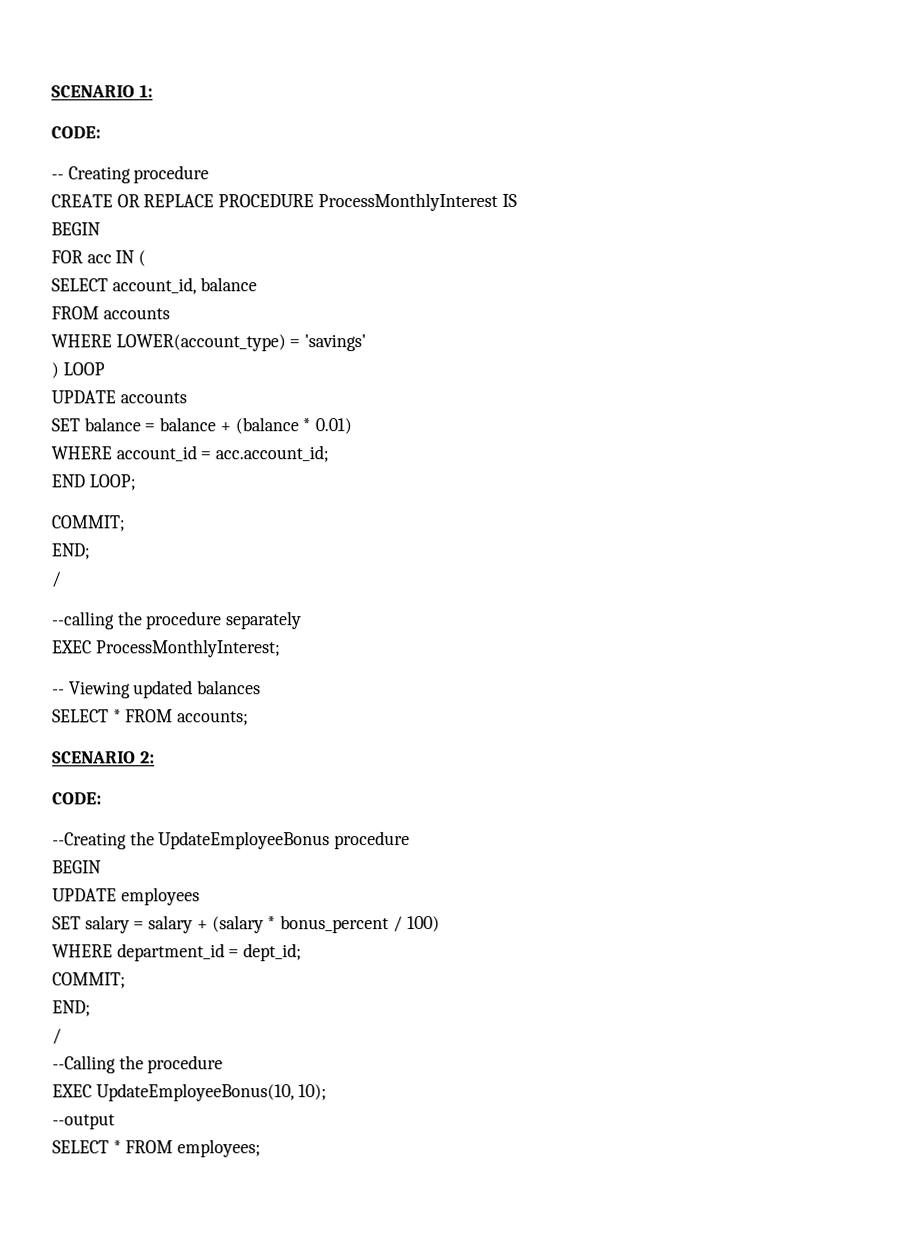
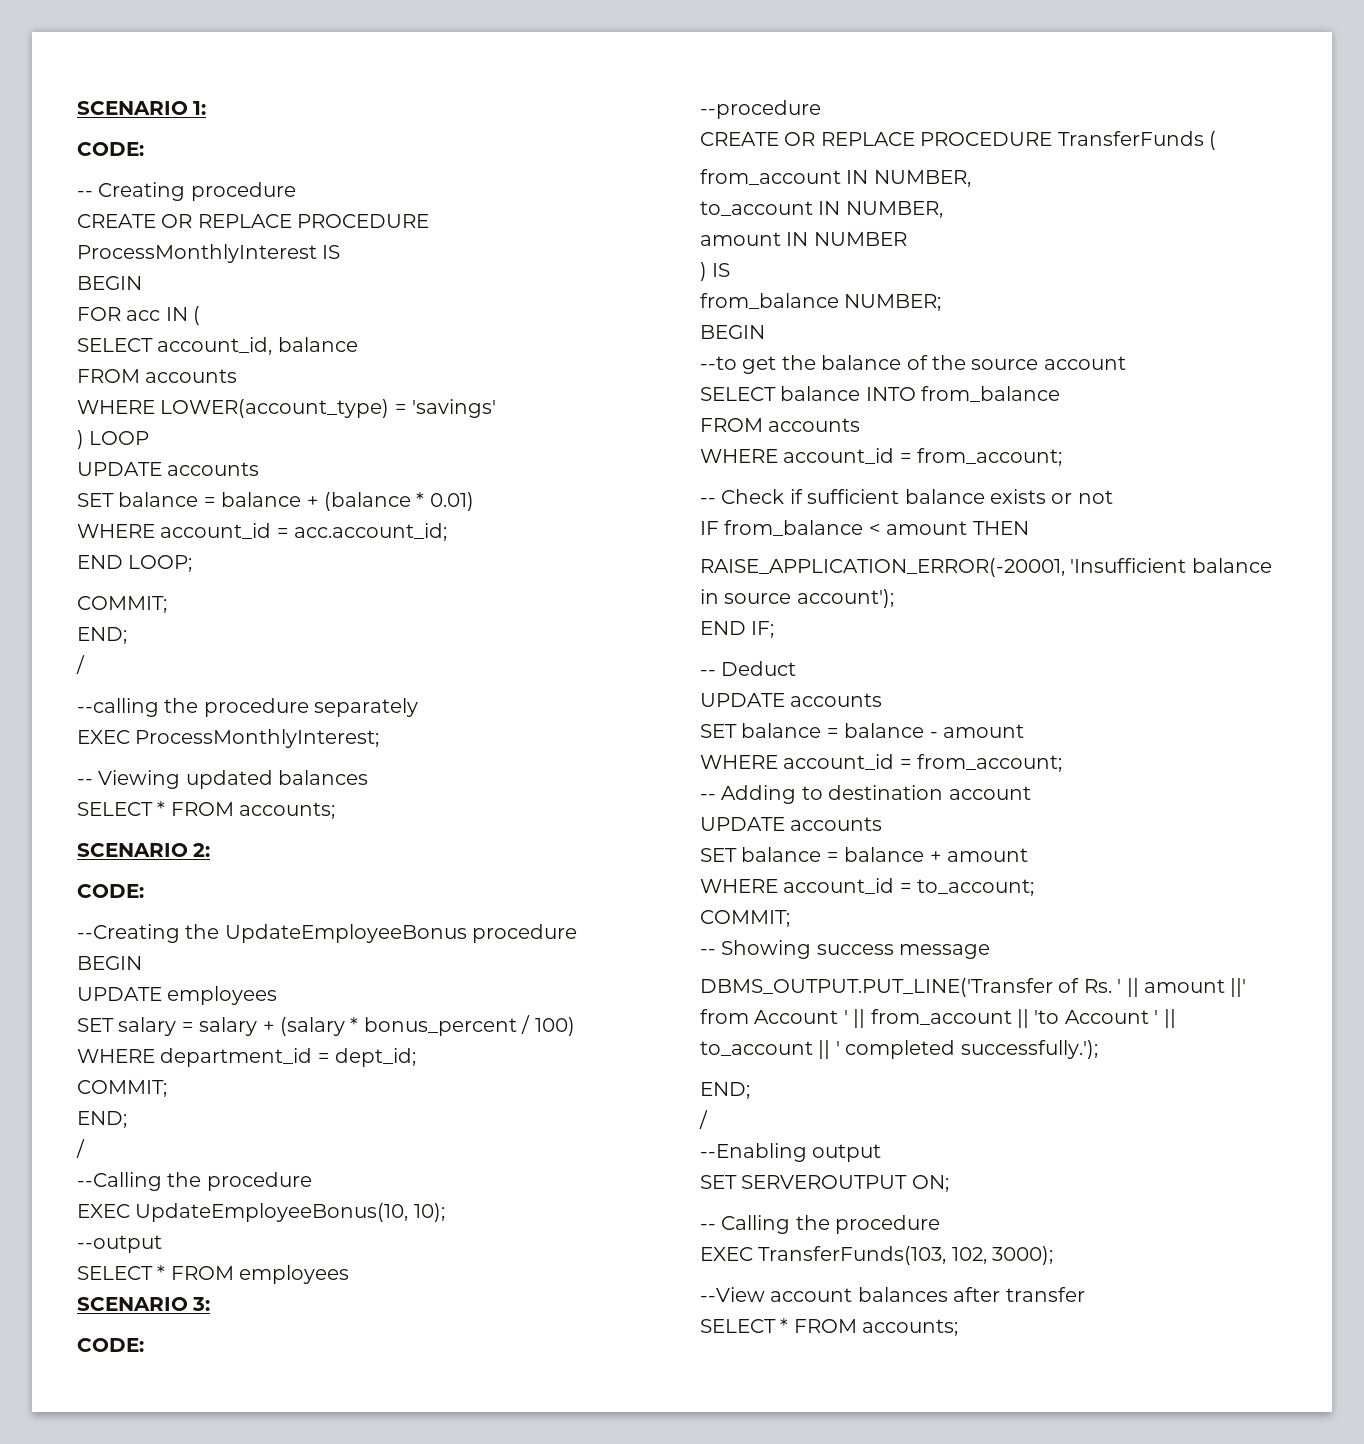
[177,1139,262,1158] employees; -> [239,1265,350,1284] [77,1297,211,1311] [77,1338,144,1352] [700,100,821,119] [700,131,1216,150] [700,169,971,187] [700,201,943,218] [700,232,907,246] [700,262,731,281] [700,293,942,311] [700,325,765,339] [700,355,1126,374] [700,386,1061,402] [700,418,861,432] [700,448,1063,466] [700,489,1113,504] [700,520,1029,536] [700,558,1272,577] [700,589,894,608] [700,621,775,638] [700,661,797,676] [700,693,883,707] [700,723,1024,738] [700,754,1063,772] [700,785,1031,804] [700,817,883,831] [700,847,1028,862] [700,878,1035,896] [700,910,790,927] [700,940,991,959] [700,978,1247,997] [700,1009,1176,1028] [700,1040,1098,1059] [700,1082,750,1099] [699,1110,708,1129] [700,1143,882,1162] [700,1175,949,1192] [700,1215,941,1234] [700,1246,1054,1265] [700,1287,1085,1302] [700,1318,959,1336] employees // SCENARIO 3: // CODE: // --procedure // CREATE OR REPLACE PROCEDURE TransferFunds ( // from_account IN NUMBER, // to_account IN NUMBER, // amount IN NUMBER // ) IS // from_balance NUMBER; // BEGIN // --to get the balance of the source account // SELECT balance INTO from_balance // FROM accounts // WHERE account_id = from_account; // -- Check if sufficient balance exists or not // IF from_balance < amount THEN // RAISE_APPLICATION_ERROR(-20001, 'Insufficient balance in source account'); // END IF; // -- Deduct // UPDATE accounts // SET balance = balance - amount // WHERE account_id = from_account; // -- Adding to destination account // UPDATE accounts // SET balance = balance + amount // WHERE account_id = to_account; // COMMIT; // -- Showing success message // DBMS_OUTPUT.PUT_LINE('Transfer of Rs. ' || amount ||' from Account ' || from_account || 'to Account ' || to_account || ' completed successfully.'); // END; // / // --Enabling output // SET SERVEROUTPUT ON; // -- Calling the procedure // EXEC TransferFunds(103, 102, 3000); // --View account balances after transfer // SELECT * FROM accounts;

